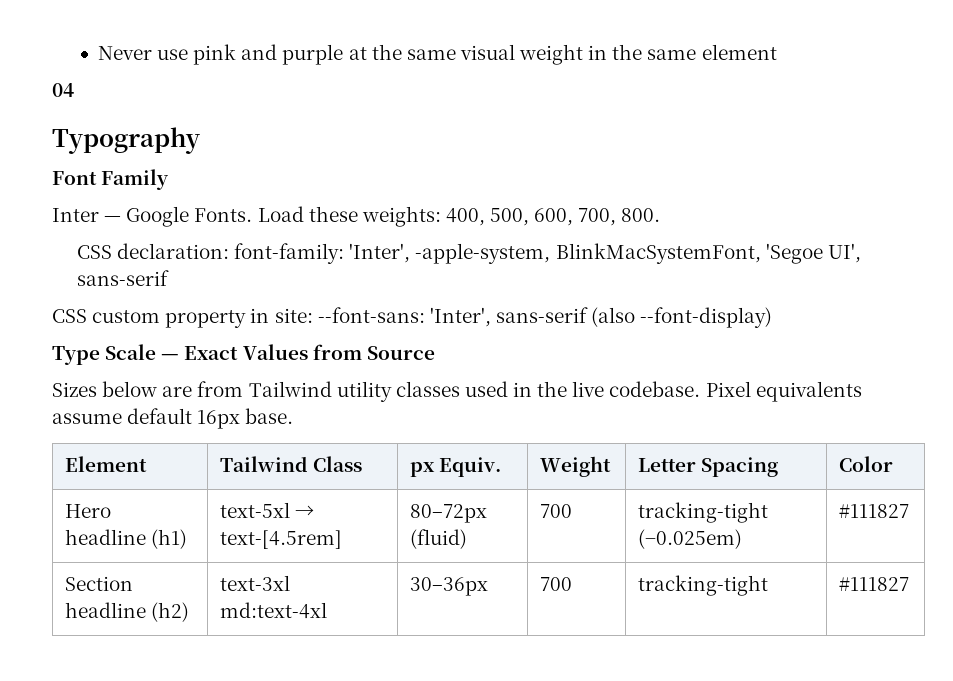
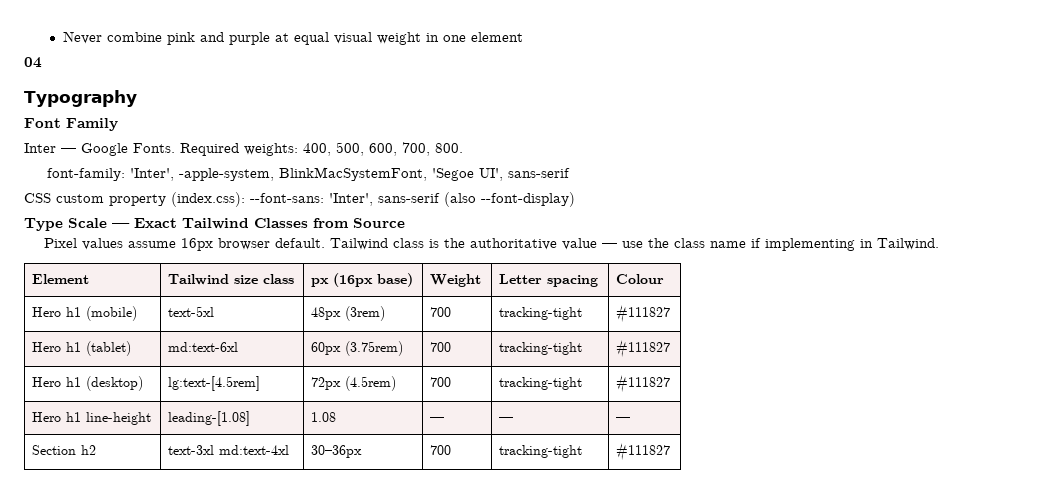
[156,49,188,60] use -> [107,32,163,42] combine
[371,44,456,60] the same -> [294,32,330,45] equal
[612,44,697,60] the same -> [443,35,467,42] one
[257,206,358,222] Load these -> [180,143,239,156] Required
[76,243,230,259] CSS declaration: -> (463, 148) none
[250,308,313,323] in site: -> [171,192,245,207] (index.css):
[242,344,308,360] Values -> [182,218,308,229] Tailwind Classes
[52,381,862,402] [52,408,294,429] Sizes below are from Tailwind utility classes used in the live codebase. Pixel equivalents assume default 16px base. -> [44,238,940,251] Pixel values assume 16px browser default. Tailwind class is the authoritative value — use the class name if implementing in Tailwind.
[313,456,363,472] Class -> [234,274,295,284] size class
[439,457,502,477] Equiv. -> [333,273,414,287] (16px base)
[701,457,779,477] [839,456,894,472] [65,504,112,518] [65,529,188,549] Spacing | Color // Hero headline (h1) -> [547,275,599,287] [616,274,665,284] [32,306,138,321] spacing | Colour // Hero h1 (mobile)
[295,505,315,518] [220,530,343,549] [410,504,488,523] [410,529,468,549] [540,504,573,518] [638,502,769,523] [638,529,743,549] [839,504,910,518] → text-[4.5rem] | 80–72px (fluid) | 700 | tracking-tight (−0.025em) | #111827 -> [311,306,386,321] [430,307,452,317] [499,307,583,320] [616,305,671,323] [32,341,132,356] [168,342,239,352] [311,341,404,356] [430,342,452,352] [499,342,583,355] [616,340,671,358] [32,376,144,391] [168,376,261,391] [311,376,397,391] [430,377,452,387] [499,377,583,390] [616,375,671,393] [32,412,152,425] [168,411,251,426] [311,412,337,422] [430,417,445,422] [499,417,514,422] [616,417,631,422] | 48px (3rem) | 700 | tracking-tight | #111827 // Hero h1 (tablet) | md:text-6xl | 60px (3.75rem) | 700 | tracking-tight | #111827 // Hero h1 (desktop) | lg:text-[4.5rem] | 72px (4.5rem) | 700 | tracking-tight | #111827 // Hero h1 line-height | leading-[1.08] | 1.08 | — | — | —
[65,602,190,622] headline (h2) -> [81,445,97,455] h2

